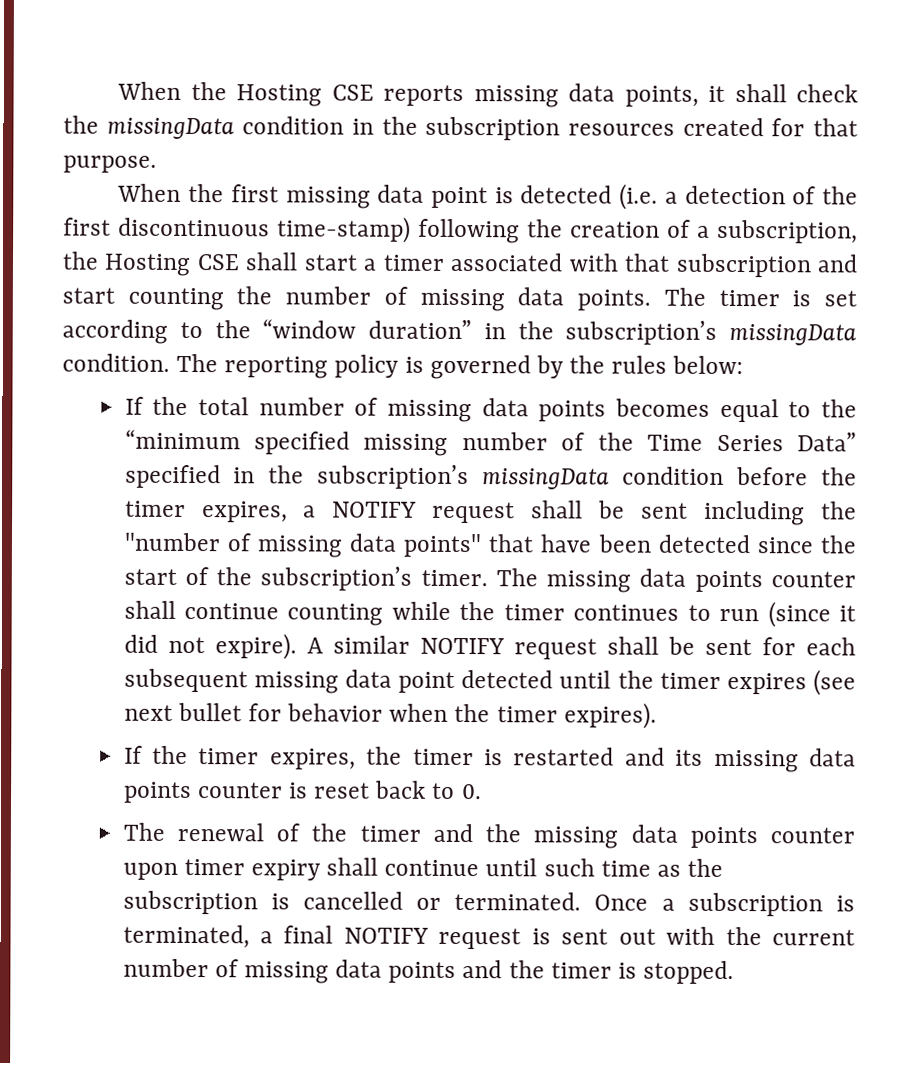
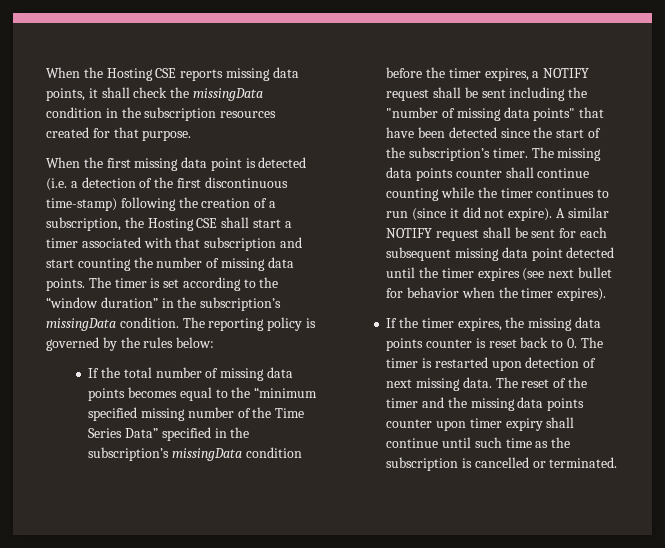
[412,747,704,766] timer is restarted and its -> (525, 322) none
[122,822,264,842] // The renewal -> [580,337,603,348] [386,357,597,371] [386,377,550,391] The timer is restarted upon detection of next missing data. The reset
[594,892,856,917] [122,924,855,950] [122,958,734,985] Once a subscription is terminated, a final NOTIFY request is sent out with the current number of missing data points and the timer is stopped. -> (618, 462) none

